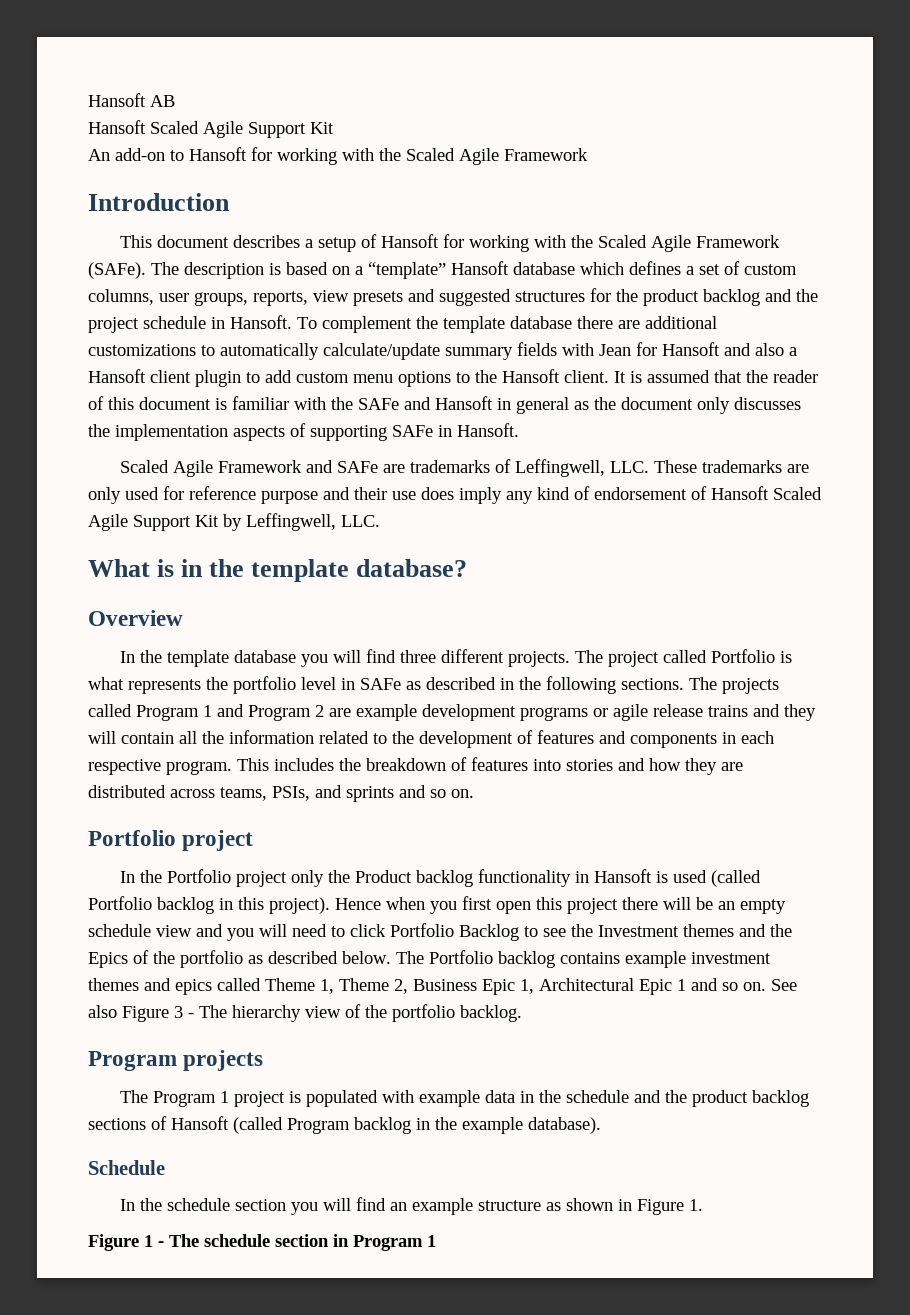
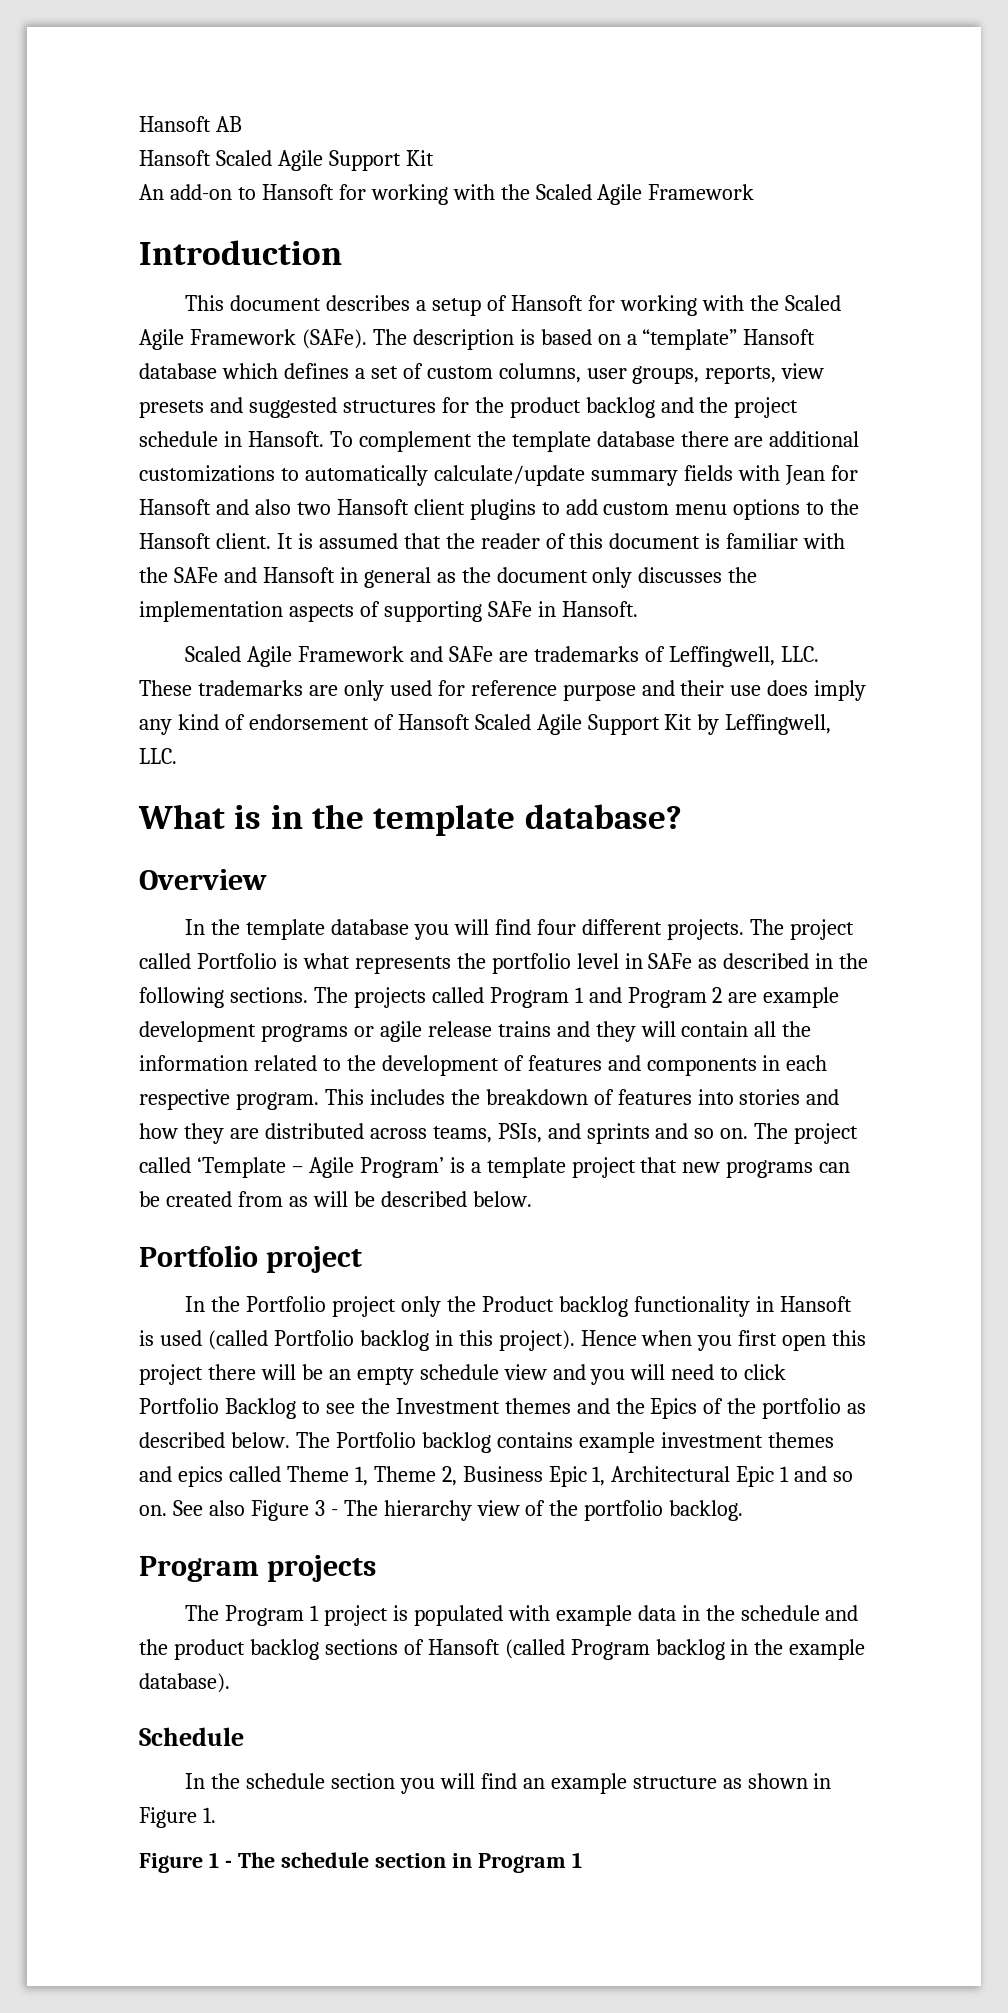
[789,347,797,356] a -> [296,502,331,515] two
[195,370,241,387] plugin -> [469,499,536,520] plugins
[400,650,437,663] three -> [536,919,576,935] four
(474, 793) none -> [754,1123,859,1144] [139,1157,851,1178] [139,1191,532,1207] The project called ‘Template – Agile Program’ is a template project that new programs can be created from as will be described below.

